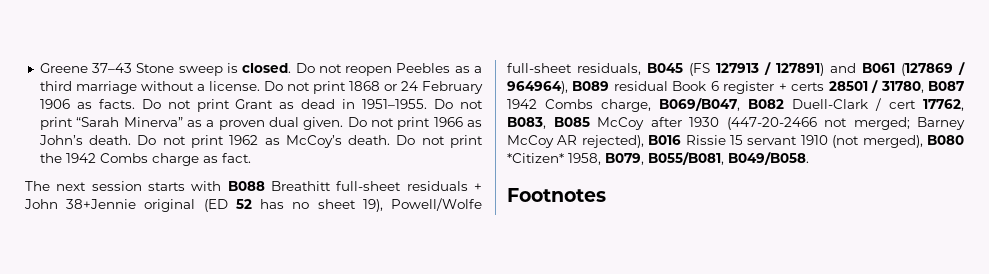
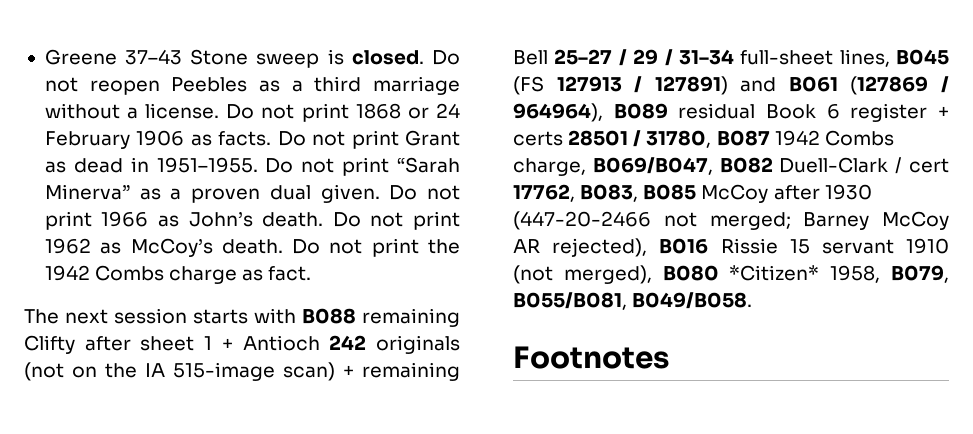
[271,181,482,191] [24,198,483,212] [507,63,641,75] Breathitt full-sheet residuals + John 38+Jennie original (ED 52 has no sheet 19), Powell/Wolfe full-sheet residuals, -> [362,308,460,327] [24,335,460,354] [24,362,460,381] [513,49,890,67] remaining Clifty after sheet 1 + Antioch 242 originals (not on the IA 515-image scan) + remaining Bell 25–27 / 29 / 31–34 full-sheet lines,

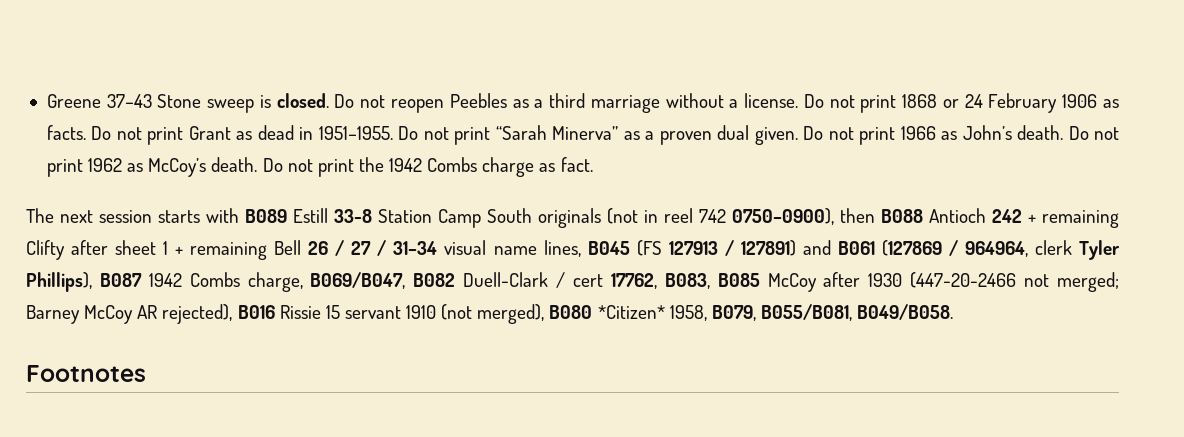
[302,308,356,324] B088 -> [245,208,1036,228] B089 Estill 33-8 Station Camp South originals (not in reel 742 0750–0900), then B088 Antioch 242 +
[242,335,460,354] [24,362,460,381] [513,49,834,66] Antioch 242 originals (not on the IA 515-image scan) + remaining Bell 25–27 / 29 / 31–34 full-sheet -> [190,240,537,260] remaining Bell 26 / 27 / 31–34 visual name
[513,103,950,122] [513,130,712,148] 964964), B089 residual Book 6 register + certs 28501 / 31780, -> [964,240,1121,260] [26,272,92,292] 964964, clerk Tyler Phillips),

